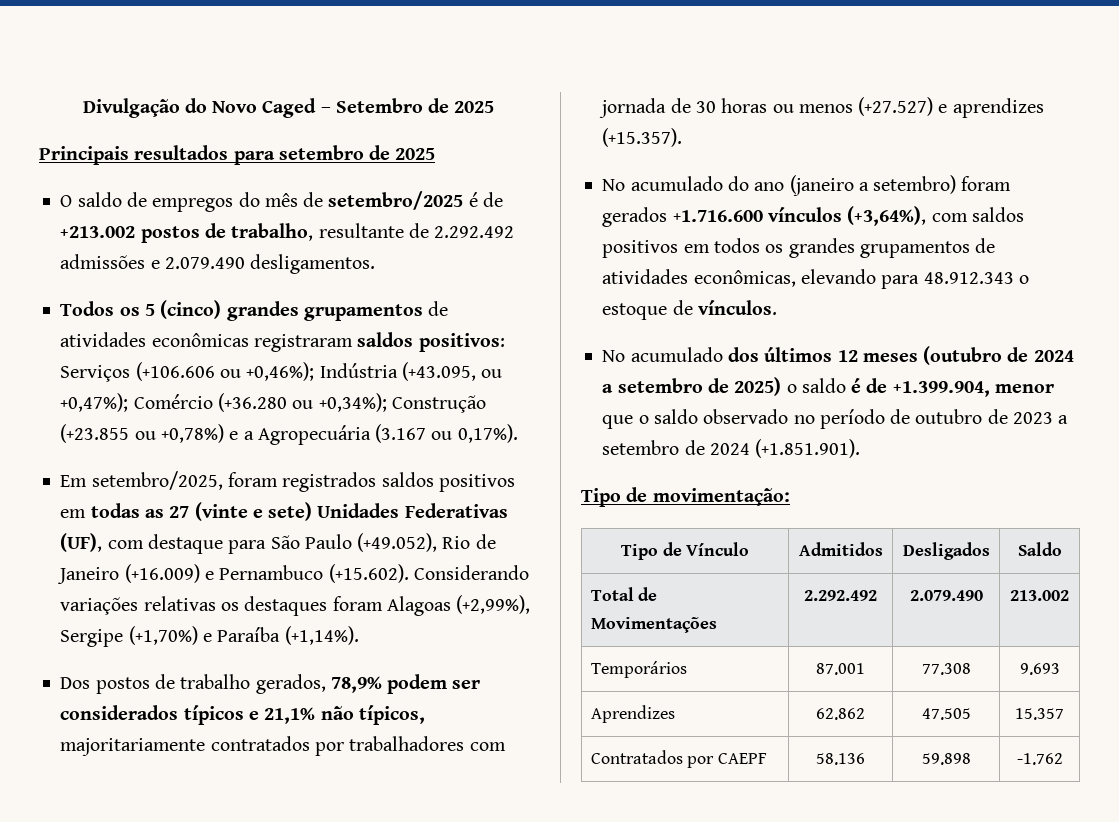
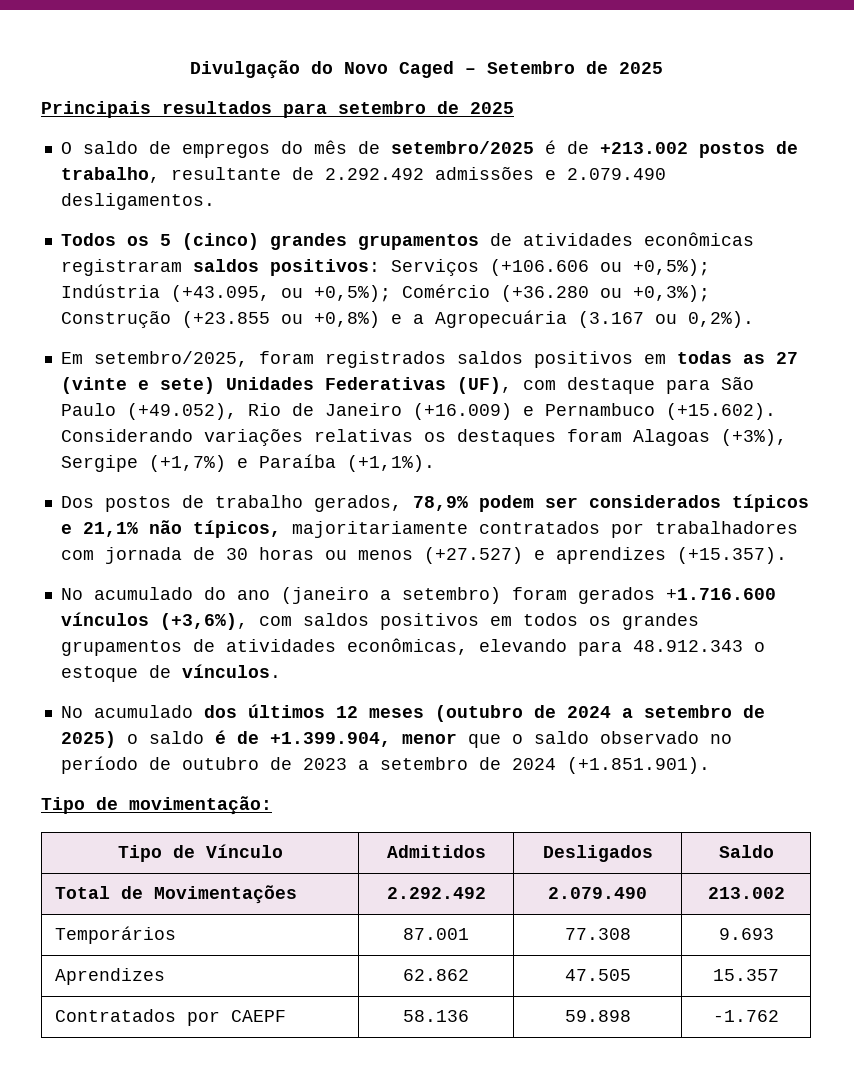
[246,362,315,381] +0,46%); -> [632,259,710,276] +0,5%);
[60,393,129,412] +0,47%); -> [313,285,391,302] +0,5%);
[318,393,387,412] +0,34%); -> [632,285,710,302] +0,3%);
[160,424,224,443] +0,78%) -> [313,311,380,328] +0,8%)
[457,424,518,443] 0,17%). -> [687,311,754,328] 0,2%).
[456,595,531,614] [60,626,198,647] (+2,99%), Sergipe (+1,70%) -> [720,429,787,446] [60,455,226,472] (+3%), Sergipe (+1,7%)
[284,626,359,645] (+1,14%). -> [346,455,435,472] (+1,1%).
[847,206,927,226] (+3,64%), -> [159,613,248,630] (+3,6%),

